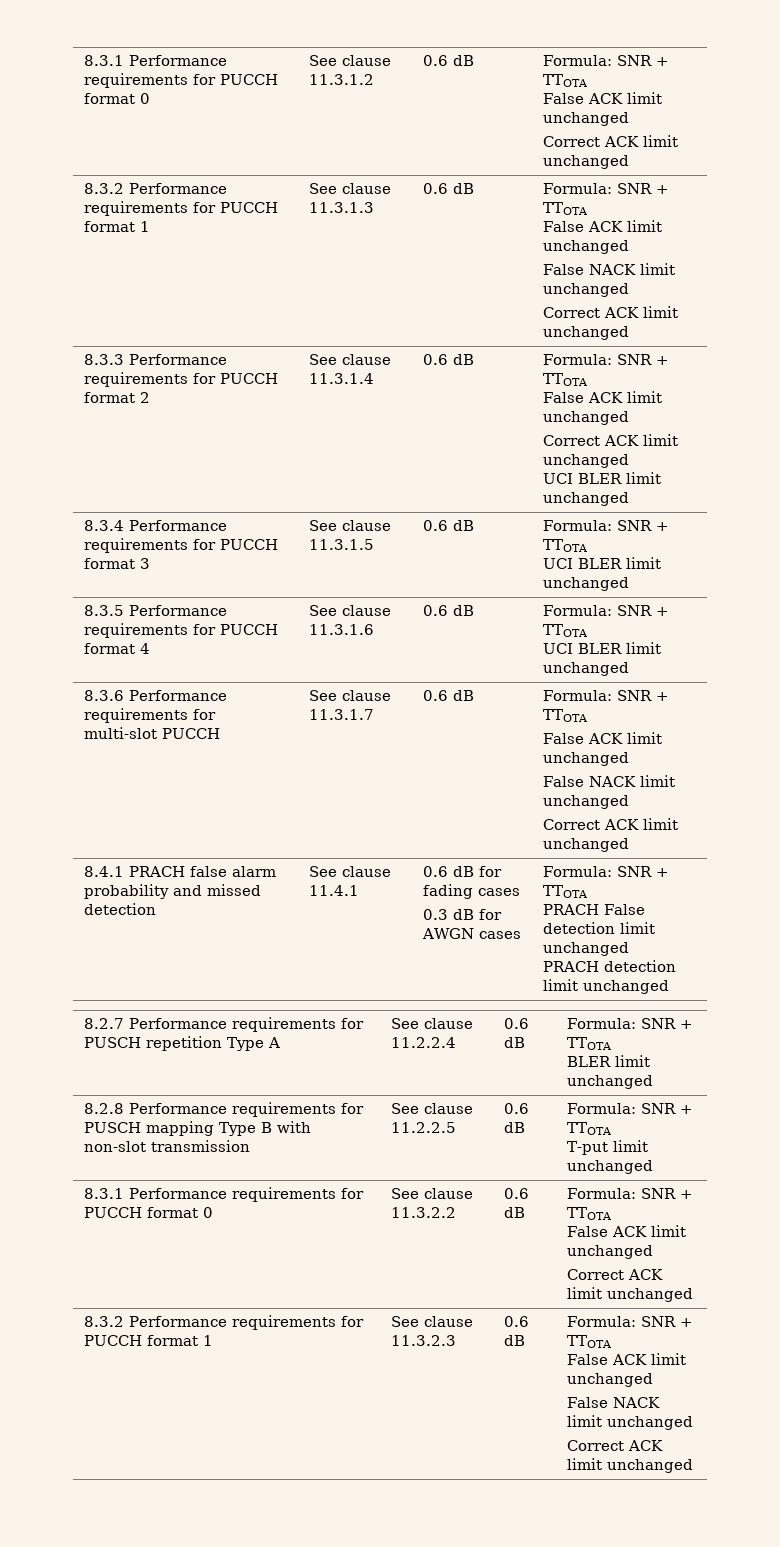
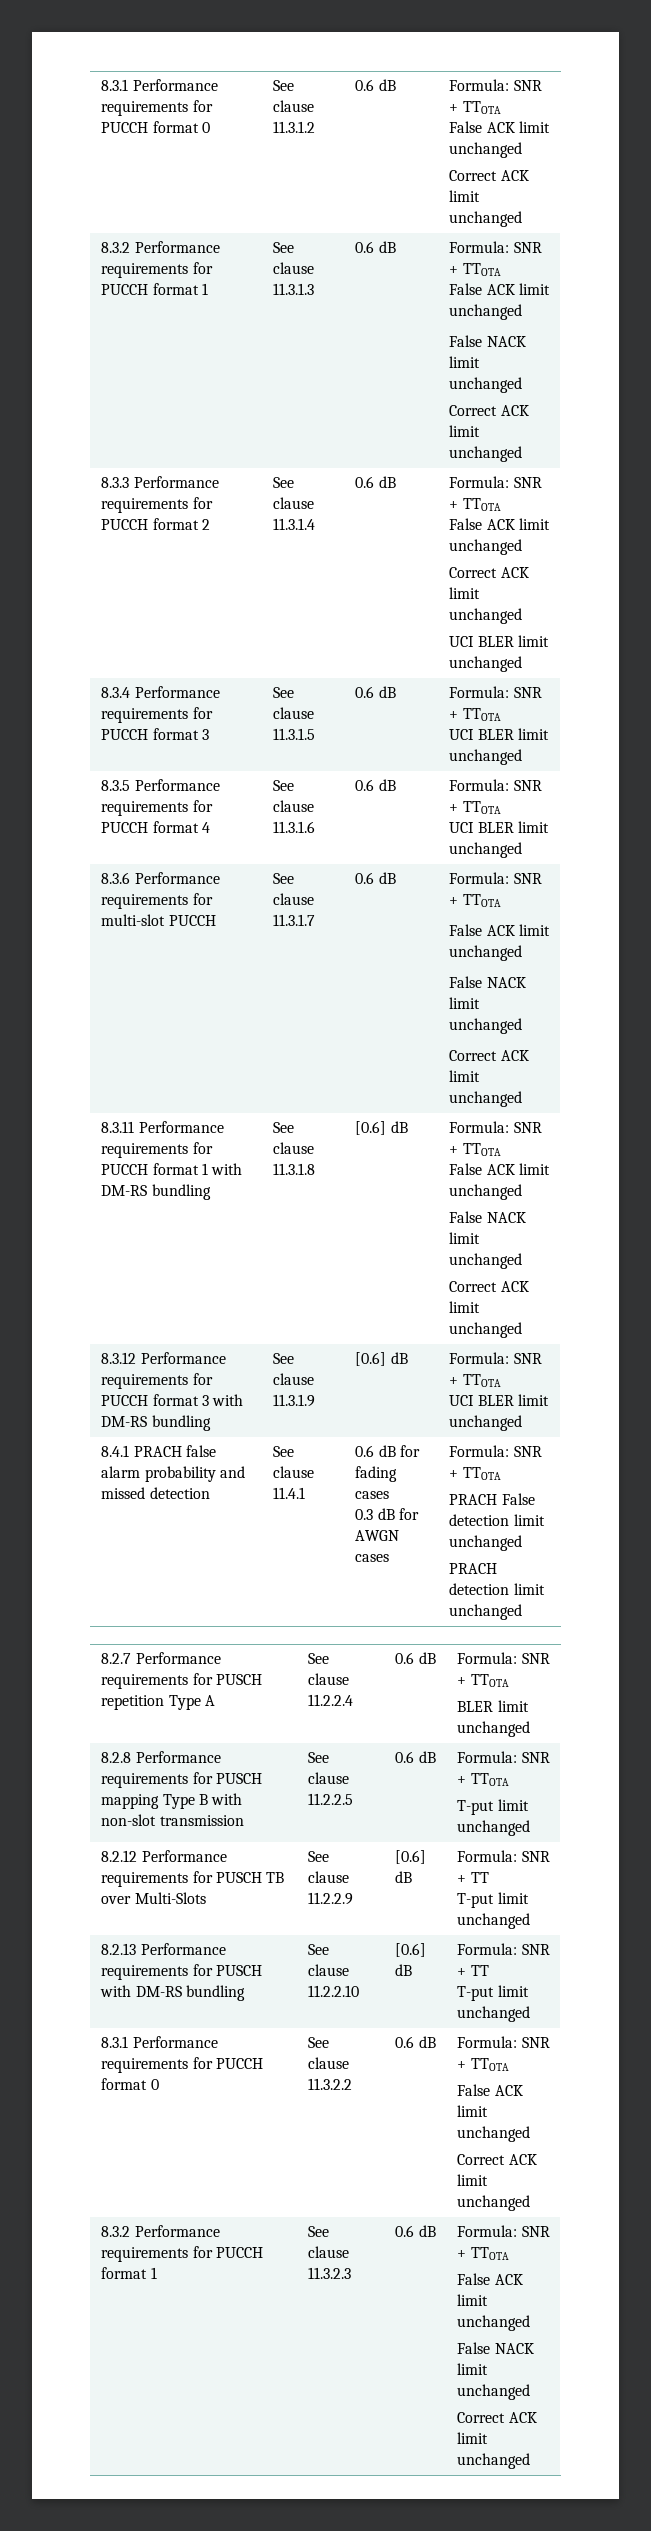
(630, 845) none -> [101,1121,224,1133] [101,1142,213,1158] [101,1163,243,1175] [101,1184,211,1200] [273,1122,295,1133] [273,1142,315,1154] [273,1163,316,1175] [355,1121,408,1135] [449,1121,542,1133] [449,1143,501,1156] [449,1163,550,1175] [449,1184,523,1200] [449,1211,526,1223] [449,1232,481,1244] [449,1253,523,1269] [449,1281,529,1292] [449,1301,481,1313] [449,1322,523,1338] [101,1352,226,1364] [101,1373,213,1389] [101,1394,244,1406] [101,1415,211,1431] [273,1353,295,1364] [273,1373,315,1385] [273,1394,316,1407] [355,1352,408,1366] [449,1352,542,1364] [449,1374,501,1387] [449,1394,549,1406] [449,1415,523,1431] // 8.3.11 Performance requirements for PUCCH format 1 with DM-RS bundling | See clause 11.3.1.8 | [0.6] dB | Formula: SNR + TTOTA // False ACK limit unchanged // False NACK limit unchanged // Correct ACK limit unchanged // 8.3.12 Performance requirements for PUCCH format 3 with DM-RS bundling | See clause 11.3.1.9 | [0.6] dB | Formula: SNR + TTOTA // UCI BLER limit unchanged
(654, 1167) none -> [101,1850,227,1862] [101,1871,285,1887] [101,1892,206,1904] [308,1851,330,1862] [308,1871,350,1883] [308,1892,354,1905] [395,1850,427,1864] [395,1871,413,1883] [457,1850,550,1862] [457,1872,489,1883] [457,1892,529,1908] [457,1913,531,1929] [101,1943,226,1955] [101,1964,262,1980] [100,1985,245,2001] [308,1944,330,1955] [308,1964,350,1976] [308,1985,360,1997] [395,1943,427,1957] [395,1964,413,1976] [457,1943,550,1955] [457,1965,489,1976] [457,1985,529,2001] [457,2006,531,2022] // 8.2.12 Performance requirements for PUSCH TB over Multi-Slots | See clause 11.2.2.9 | [0.6] dB | Formula: SNR + TT // T-put limit unchanged // 8.2.13 Performance requirements for PUSCH with DM-RS bundling | See clause 11.2.2.10 | [0.6] dB | Formula: SNR + TT // T-put limit unchanged

